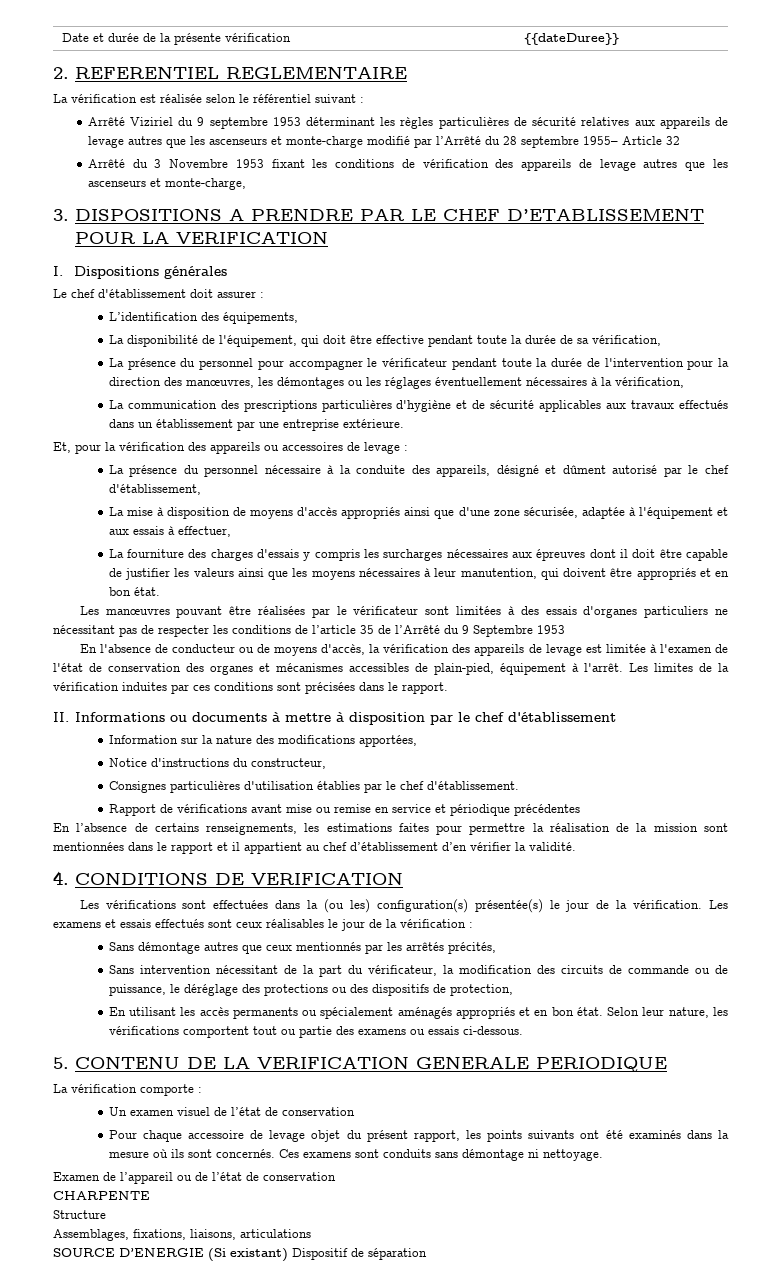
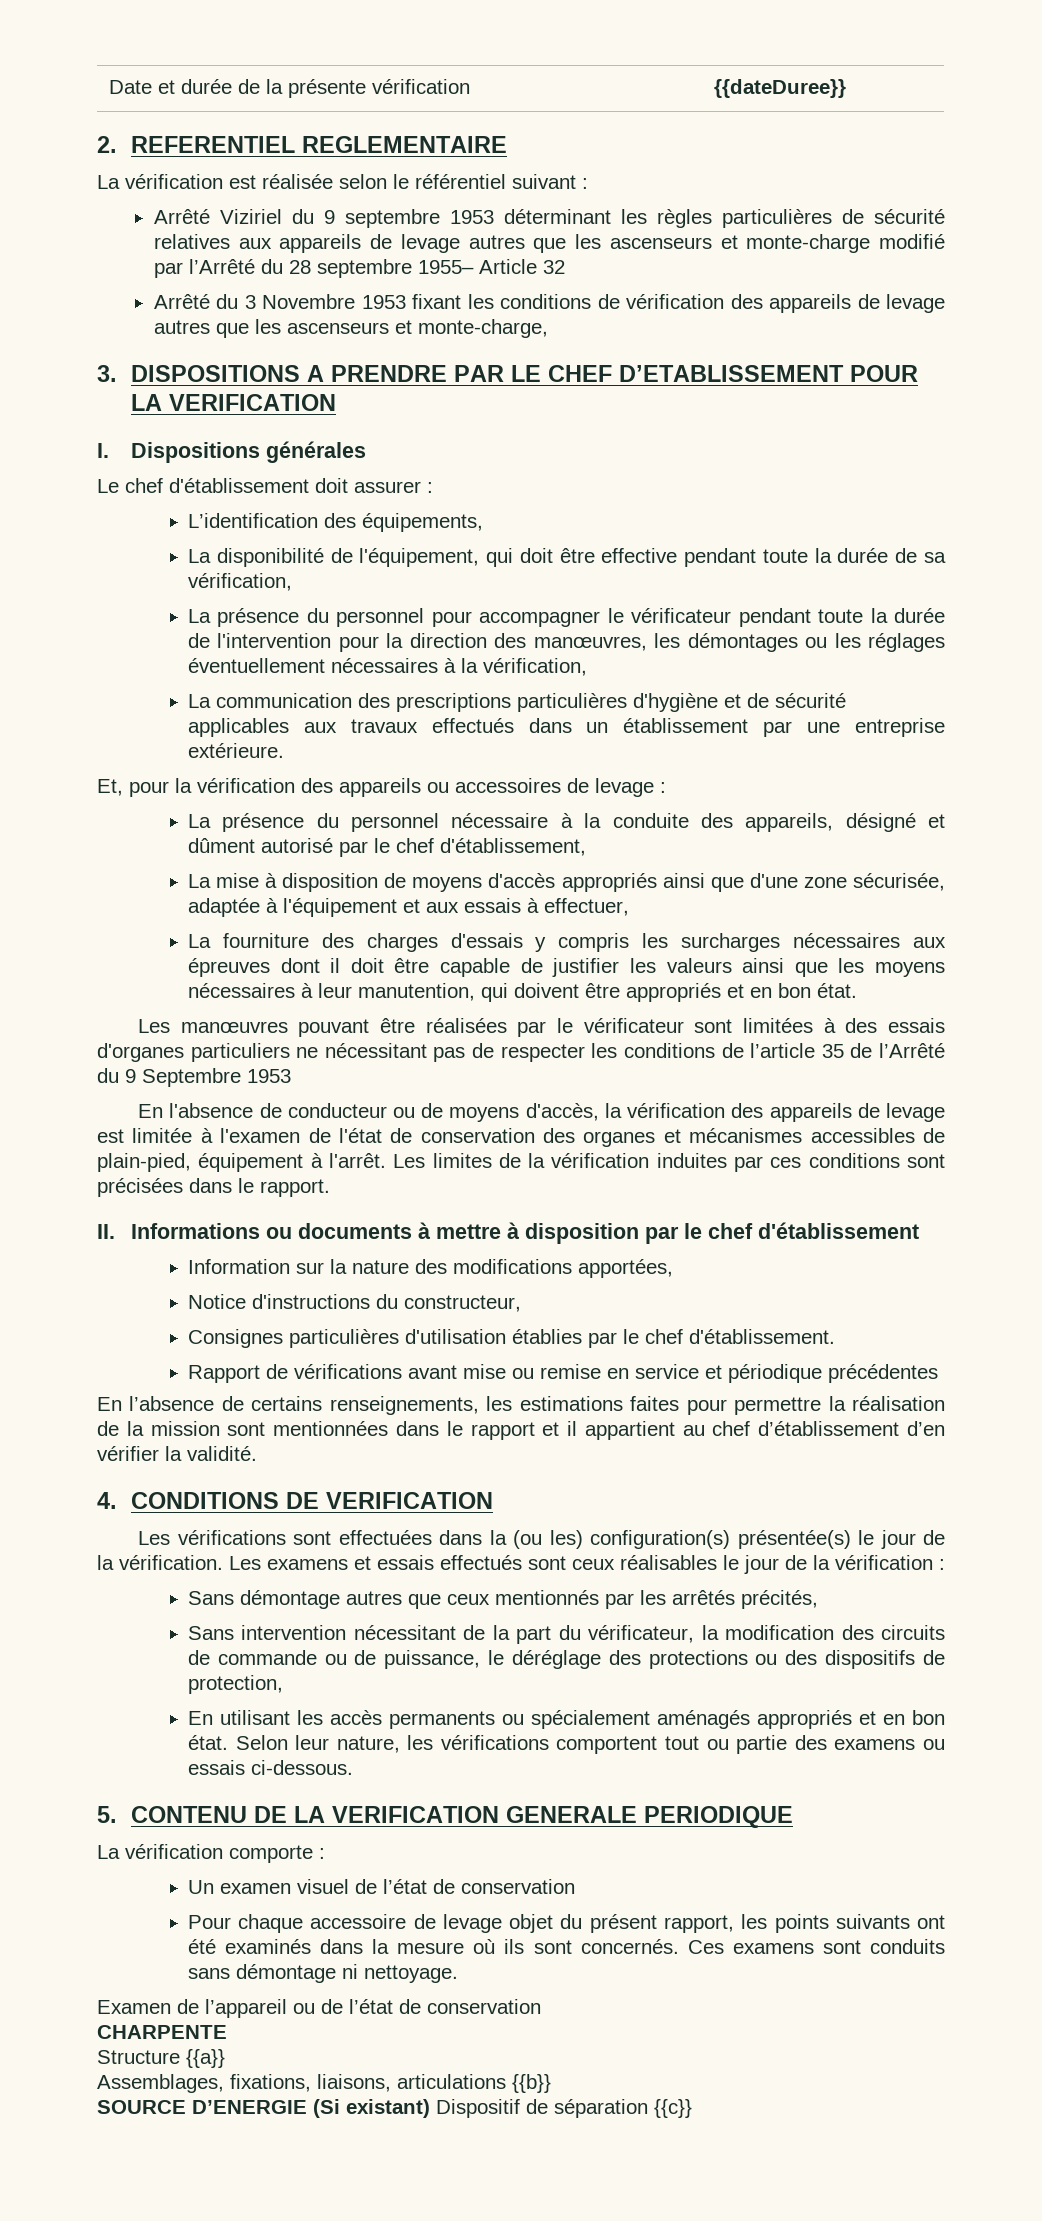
(106, 1214) none -> [186,2049,225,2068] {{a}}
(311, 1233) none -> [512,2074,551,2093] {{b}}
(427, 1254) none -> [654,2099,692,2118] {{c}}

